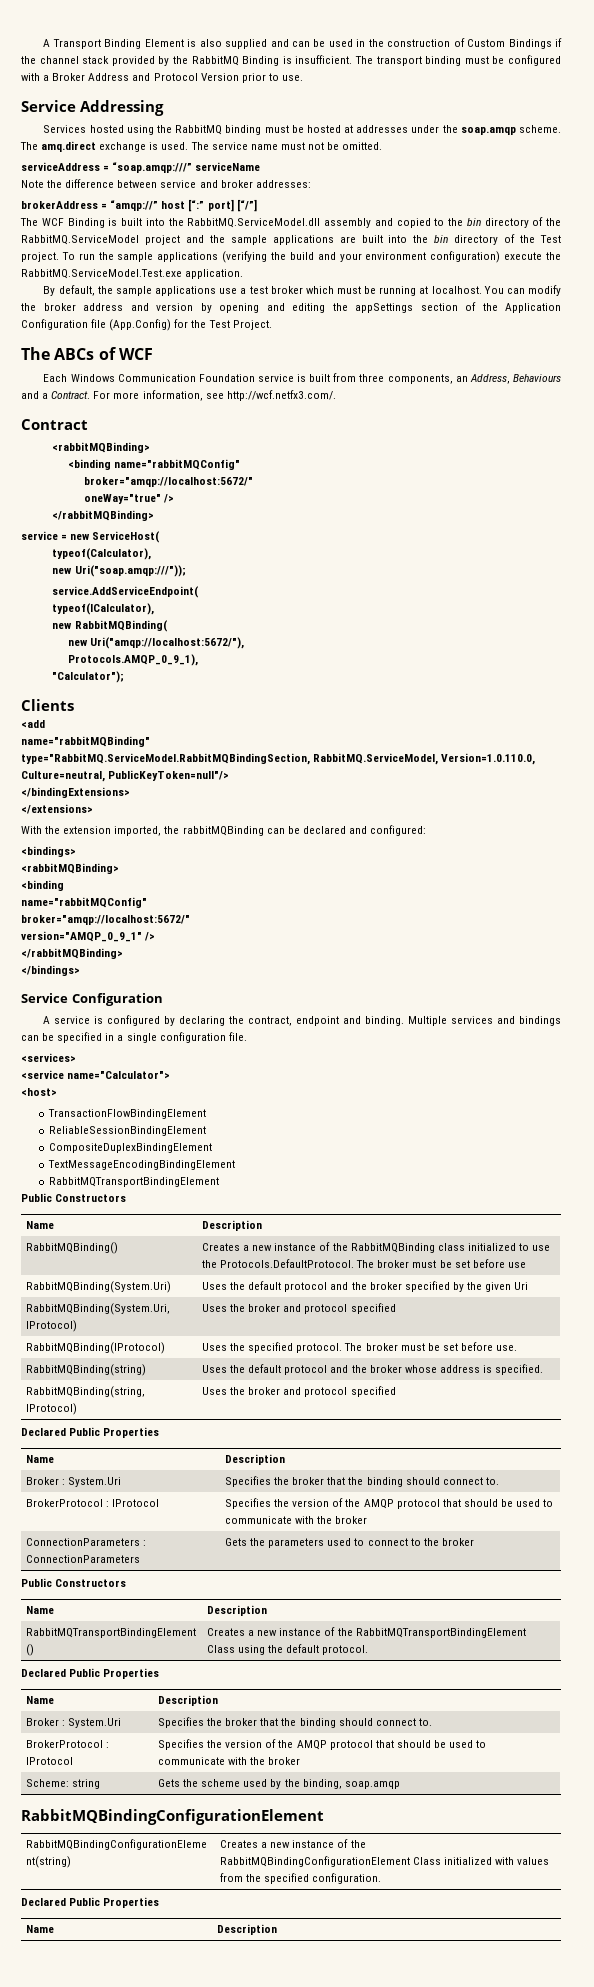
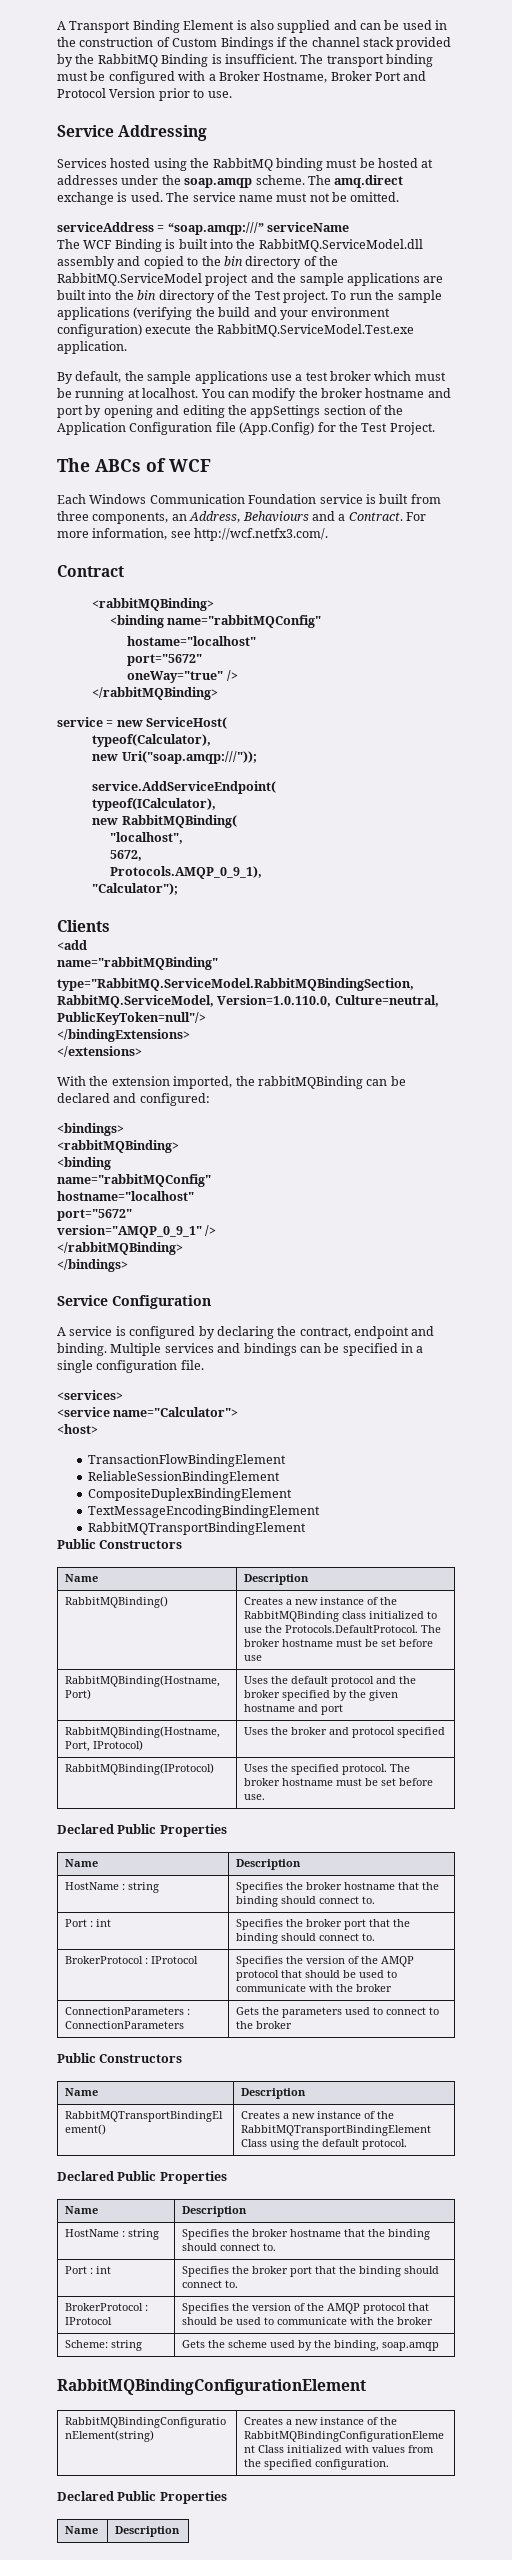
[88,73,130,81] Address -> [263,71,401,83] Hostname, Broker Port
[21,179,311,188] [21,199,257,212] // Note the difference between service and broker addresses: // brokerAddress = “amqp://” host [“:” port] [“/”] -> (350, 227) none
[83,303,193,311] address and version -> [365,388,451,398] [57,406,83,418] hostname and port
[83,477,253,487] broker="amqp://localhost:5672/" -> [127,636,257,646] [127,654,203,666] hostame="localhost" // port="5672"
[68,637,245,649] new Uri("amqp://localhost:5672/"), -> [109,832,183,844] [109,850,142,861] "localhost", // 5672,
[21,915,190,925] broker="amqp://localhost:5672/" -> [57,1191,194,1201] [57,1209,132,1221] hostname="localhost" // port="5672"
(410, 1264) none -> [282,1639,334,1647] hostname
[25,1281,171,1293] RabbitMQBinding(System.Uri) -> [65,1675,221,1687] [65,1689,92,1700] RabbitMQBinding(Hostname, Port)
[514,1282,529,1290] [25,1303,170,1315] Uri // RabbitMQBinding(System.Uri, -> [244,1704,344,1715] [65,1726,221,1738] [65,1741,91,1752] hostname and port // RabbitMQBinding(Hostname, Port,
(398, 1347) none -> [282,1778,334,1786] hostname
[25,1364,146,1376] [201,1364,544,1375] [25,1386,145,1398] [25,1403,77,1415] [201,1386,396,1397] [21,1427,160,1438] [25,1455,54,1463] [224,1454,285,1465] [25,1477,122,1487] [224,1476,325,1487] // RabbitMQBinding(string) | Uses the default protocol and the broker whose address is specified. // RabbitMQBinding(string, IProtocol) | Uses the broker and protocol specified // Declared Public Properties // Name | Description // Broker : System.Uri | Specifies the broker -> [57,1824,227,1837] [65,1859,99,1867] [236,1859,302,1870] [65,1882,160,1893] [236,1882,440,1893] [236,1896,376,1907] [65,1919,112,1927] [236,1919,367,1930] // Declared Public Properties // Name | Description // HostName : string | Specifies the broker hostname that the binding should connect to. // Port : int | Specifies the broker port
[25,1718,122,1728] [157,1717,258,1728] Broker : System.Uri | Specifies the broker -> [65,2229,160,2240] [182,2229,431,2240] [182,2243,277,2251] [65,2266,112,2274] [182,2266,313,2277] HostName : string | Specifies the broker hostname that the binding should connect to. // Port : int | Specifies the broker port

